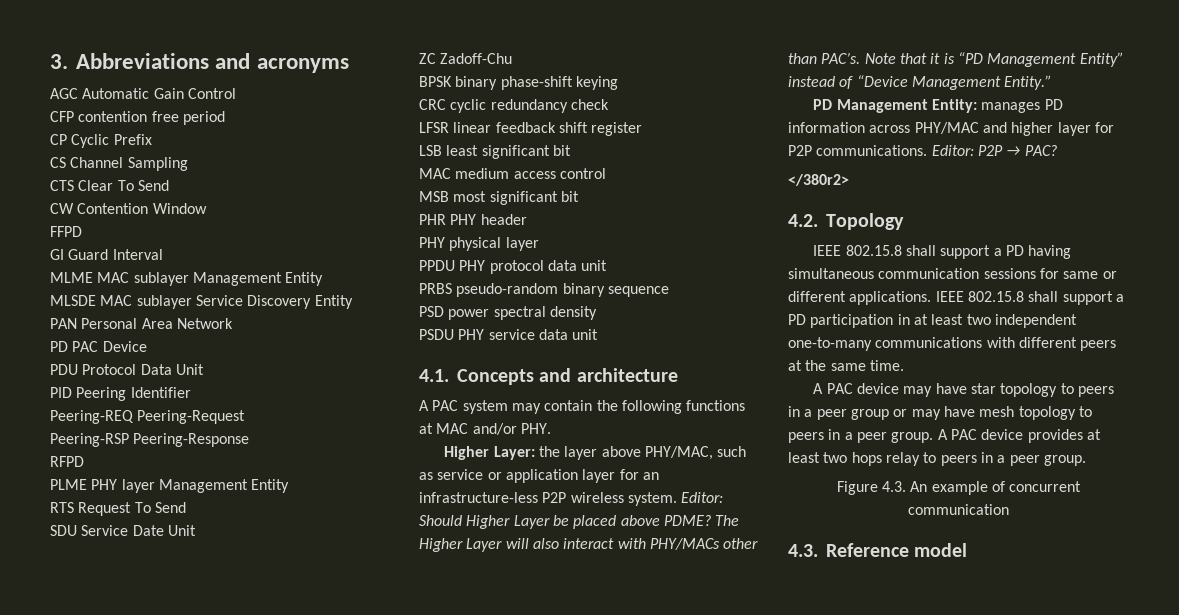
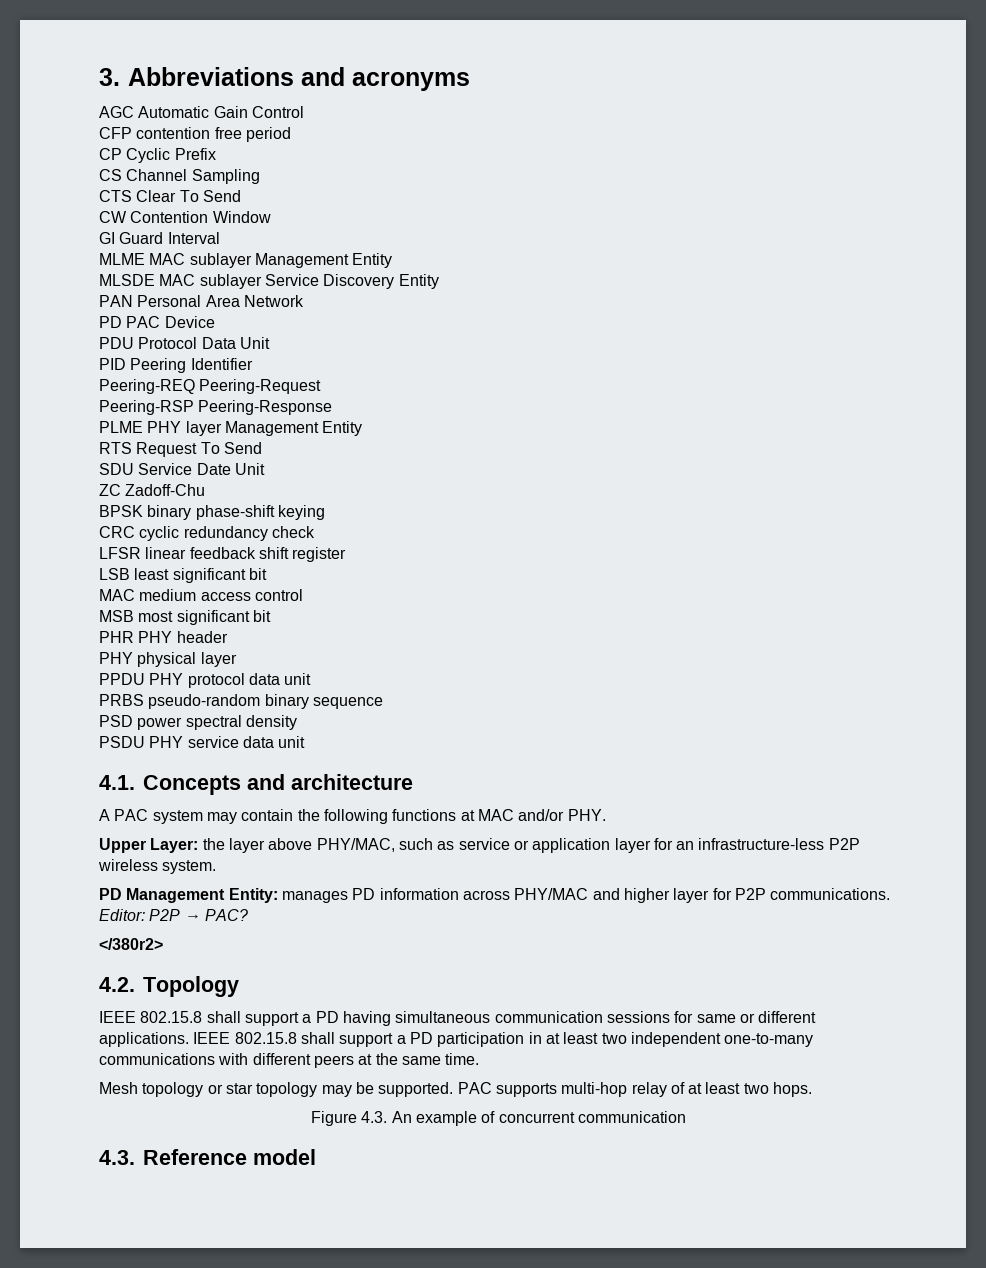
[50,226,82,237] // FFPD -> (271, 217) none
[50,456,84,467] // RFPD -> (333, 407) none
[444,446,490,460] Higher -> [99,838,146,853] Upper
[681,492,724,503] [419,515,740,529] [419,538,759,552] [788,52,1124,67] [788,75,1053,90] Editor: Should Higher Layer be placed above PDME? The Higher Layer will also interact with PHY/MACs other than PAC’s. Note that it is “PD Management Entity” instead of “Device Management Entity.” -> (217, 867) none
[813,383,1115,397] [788,406,1092,420] [788,429,1101,443] [788,452,1086,466] A PAC device may have star topology to peers in a peer group or may have mesh topology to peers in a peer group. A PAC device provides at least two hops relay to peers in a peer group. -> [99,1082,813,1097] Mesh topology or star topology may be supported. PAC supports multi-hop relay of at least two hops.

